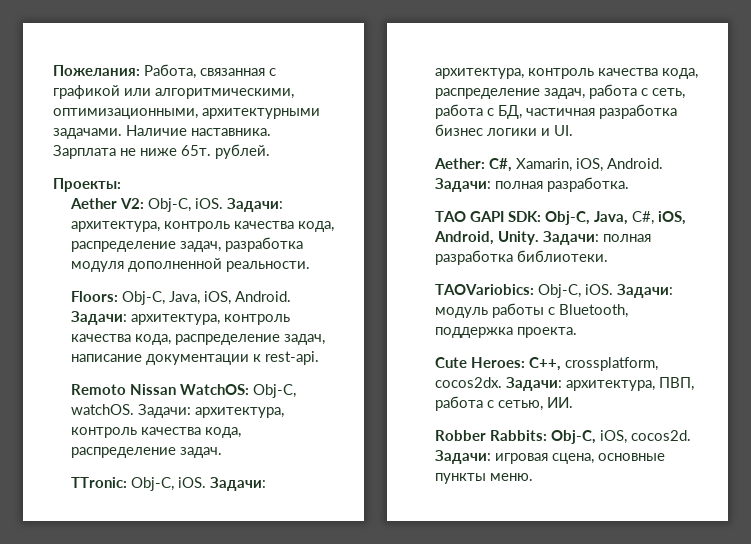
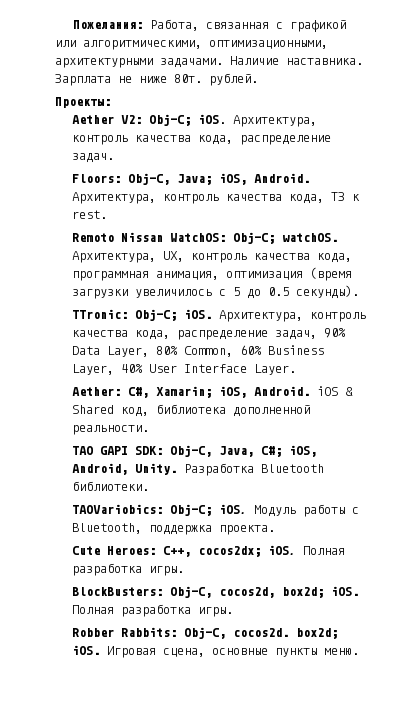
[181,145,211,156] 65т. -> [174,74,202,83] 80т.
[147,198,283,212] [70,221,334,232] [70,237,303,252] [70,258,310,272] [70,291,291,305] [70,311,290,325] [70,334,325,345] [70,351,319,365] [70,384,296,398] [70,404,284,418] Obj-C, iOS. Задачи: архитектура, контроль качества кода, распределение задач, разработка модуля дополненной реальности. // Floors: Obj-C, Java, iOS, Android. Задачи: архитектура, контроль качества кода, распределение задач, написание документации к rest-api. // Remoto Nissan WatchOS: Obj-C, watchOS. Задачи: архитектура, -> [148,114,317,127] Obj-C; iOS. Архитектура,
[70,477,266,491] [434,68,698,79] [434,84,685,99] [434,104,677,119] [434,124,573,136] TTronic: Obj-C, iOS. Задачи: архитектура, контроль качества кода, распределение задач, работа с сеть, работа с БД, частичная разработка бизнес логики и UI. -> [71,173,310,185] [71,192,360,204] [71,210,107,219] [71,232,338,244] [71,251,352,263] [71,267,352,281] [71,285,359,299] [71,309,366,322] [71,328,346,340] [71,345,324,357] [71,364,296,375] Floors: Obj-C, Java; iOS, Android. Архитектура, контроль качества кода, ТЗ к rest. // Remoto Nissan WatchOS: Obj-C; watchOS. Архитектура, UX, контроль качества кода, программная анимация, оптимизация (время загрузки увеличилось с 5 до 0.5 секунды). // TTronic: Obj-C; iOS. Архитектура, контроль качества кода, распределение задач, 90% Data Layer, 80% Common, 60% Business Layer, 40% User Interface Layer.
[515,158,663,172] [434,177,629,192] Xamarin, iOS, Android. Задачи: полная разработка. -> [155,386,353,398] [71,404,310,417] [71,425,149,435] Xamarin; iOS, Android. iOS & Shared код, библиотека дополненной реальности.
[631,211,654,225] C#, -> [260,446,282,457] C#;
[542,231,651,245] [434,250,513,265] Задачи: полная разработка -> [183,463,324,476] Разработка Bluetooth
[537,284,673,298] [434,307,488,318] Obj-C, iOS. Задачи: модуль -> [169,504,296,517] Obj-C; iOS. Модуль
[564,357,658,371] [434,377,694,391] [434,396,573,411] crossplatform, cocos2dx. Задачи: архитектура, ПВП, работа с сетью, ИИ. -> [197,545,345,557] [71,563,184,576] [71,586,359,598] [71,604,233,617] cocos2dx; iOS. Полная разработка игры. // BlockBusters: Obj-C, cocos2d, box2d; iOS. Полная разработка игры.
[599,430,691,444] [434,450,548,464] iOS, cocos2d. Задачи: игровая -> [232,628,338,639] [71,645,156,658] cocos2d. box2d; iOS. Игровая

